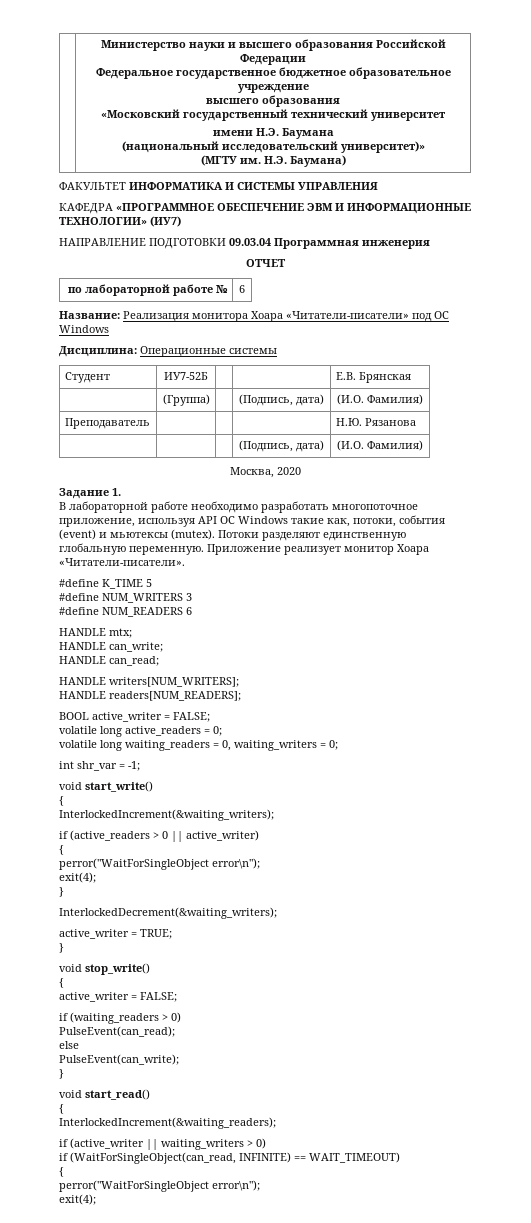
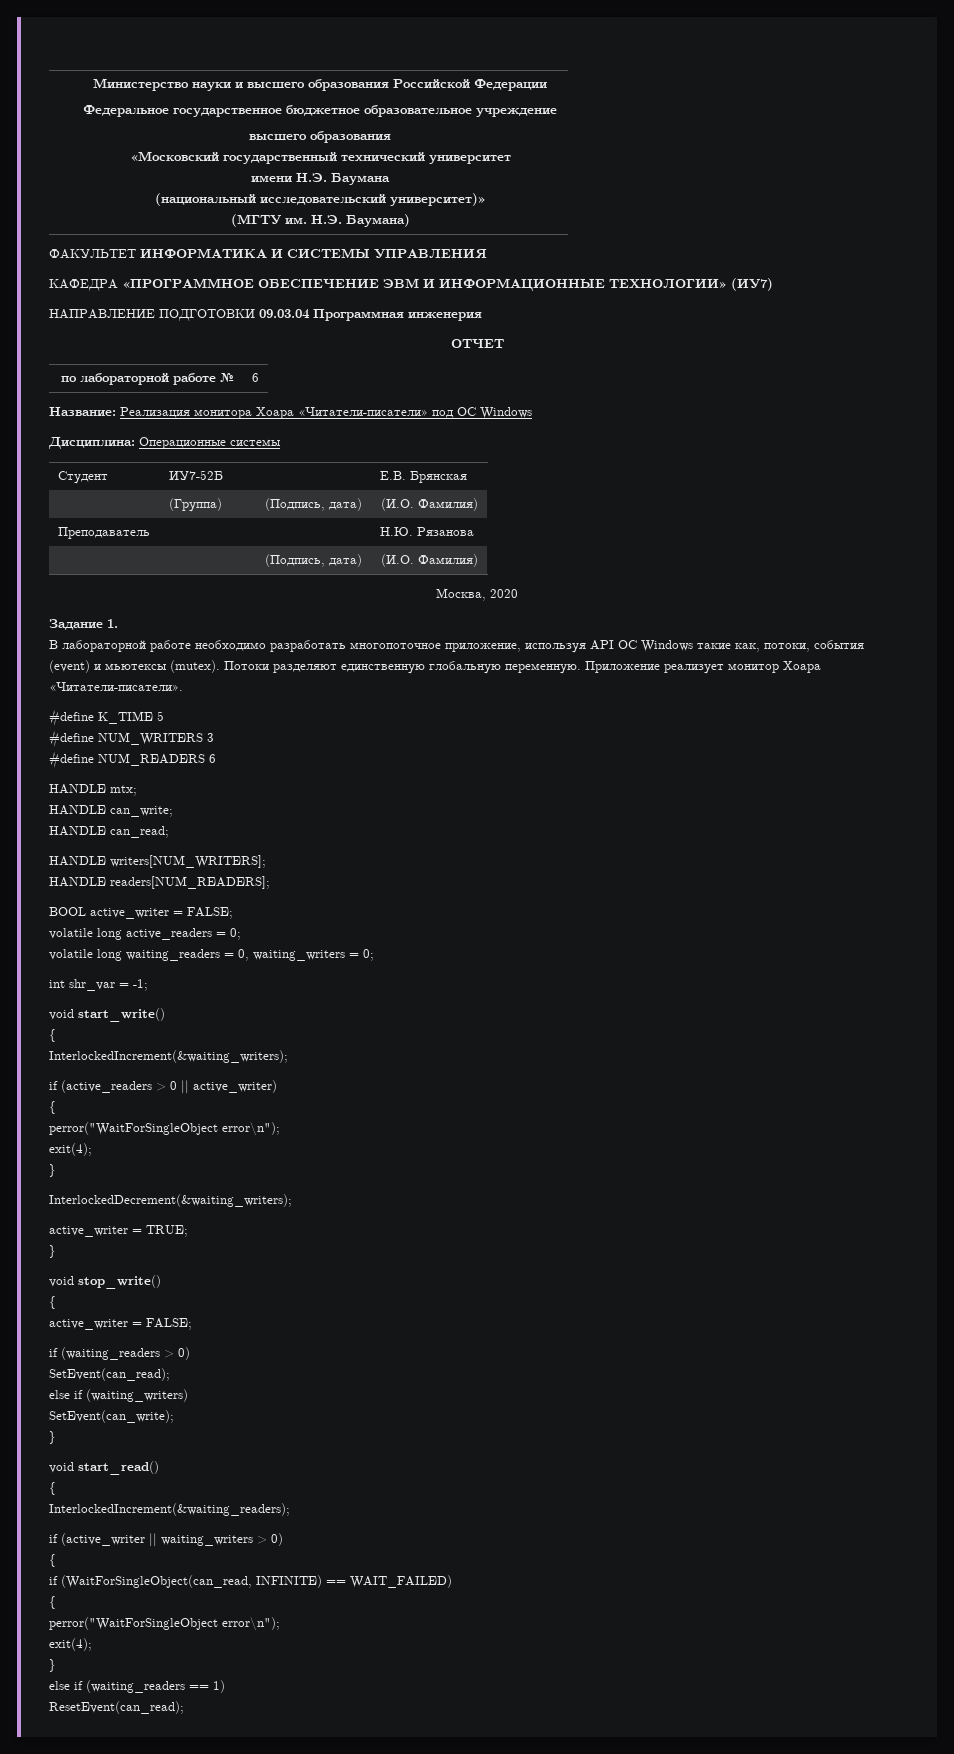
[59,1026,175,1037] [59,1041,79,1049] [59,1054,179,1065] PulseEvent(can_read); // else // PulseEvent(can_write); -> [49,1368,170,1381] [49,1389,188,1402] [49,1410,174,1423] SetEvent(can_read); // else if (waiting_writers) // SetEvent(can_write);
(266, 1143) none -> [49,1554,56,1567] // {
[309,1152,400,1163] [59,1167,64,1177] [59,1180,260,1192] [59,1194,96,1205] WAIT_TIMEOUT) // { // perror("WaitForSingleObject error\n"); // exit(4); -> [350,1575,452,1588] [49,1596,56,1609] [49,1617,280,1631] [49,1638,92,1651] [49,1659,56,1672] [49,1680,225,1693] [49,1701,184,1714] WAIT_FAILED) // { // perror("WaitForSingleObject error\n"); // exit(4); // } // else if (waiting_readers == 1) // ResetEvent(can_read);

